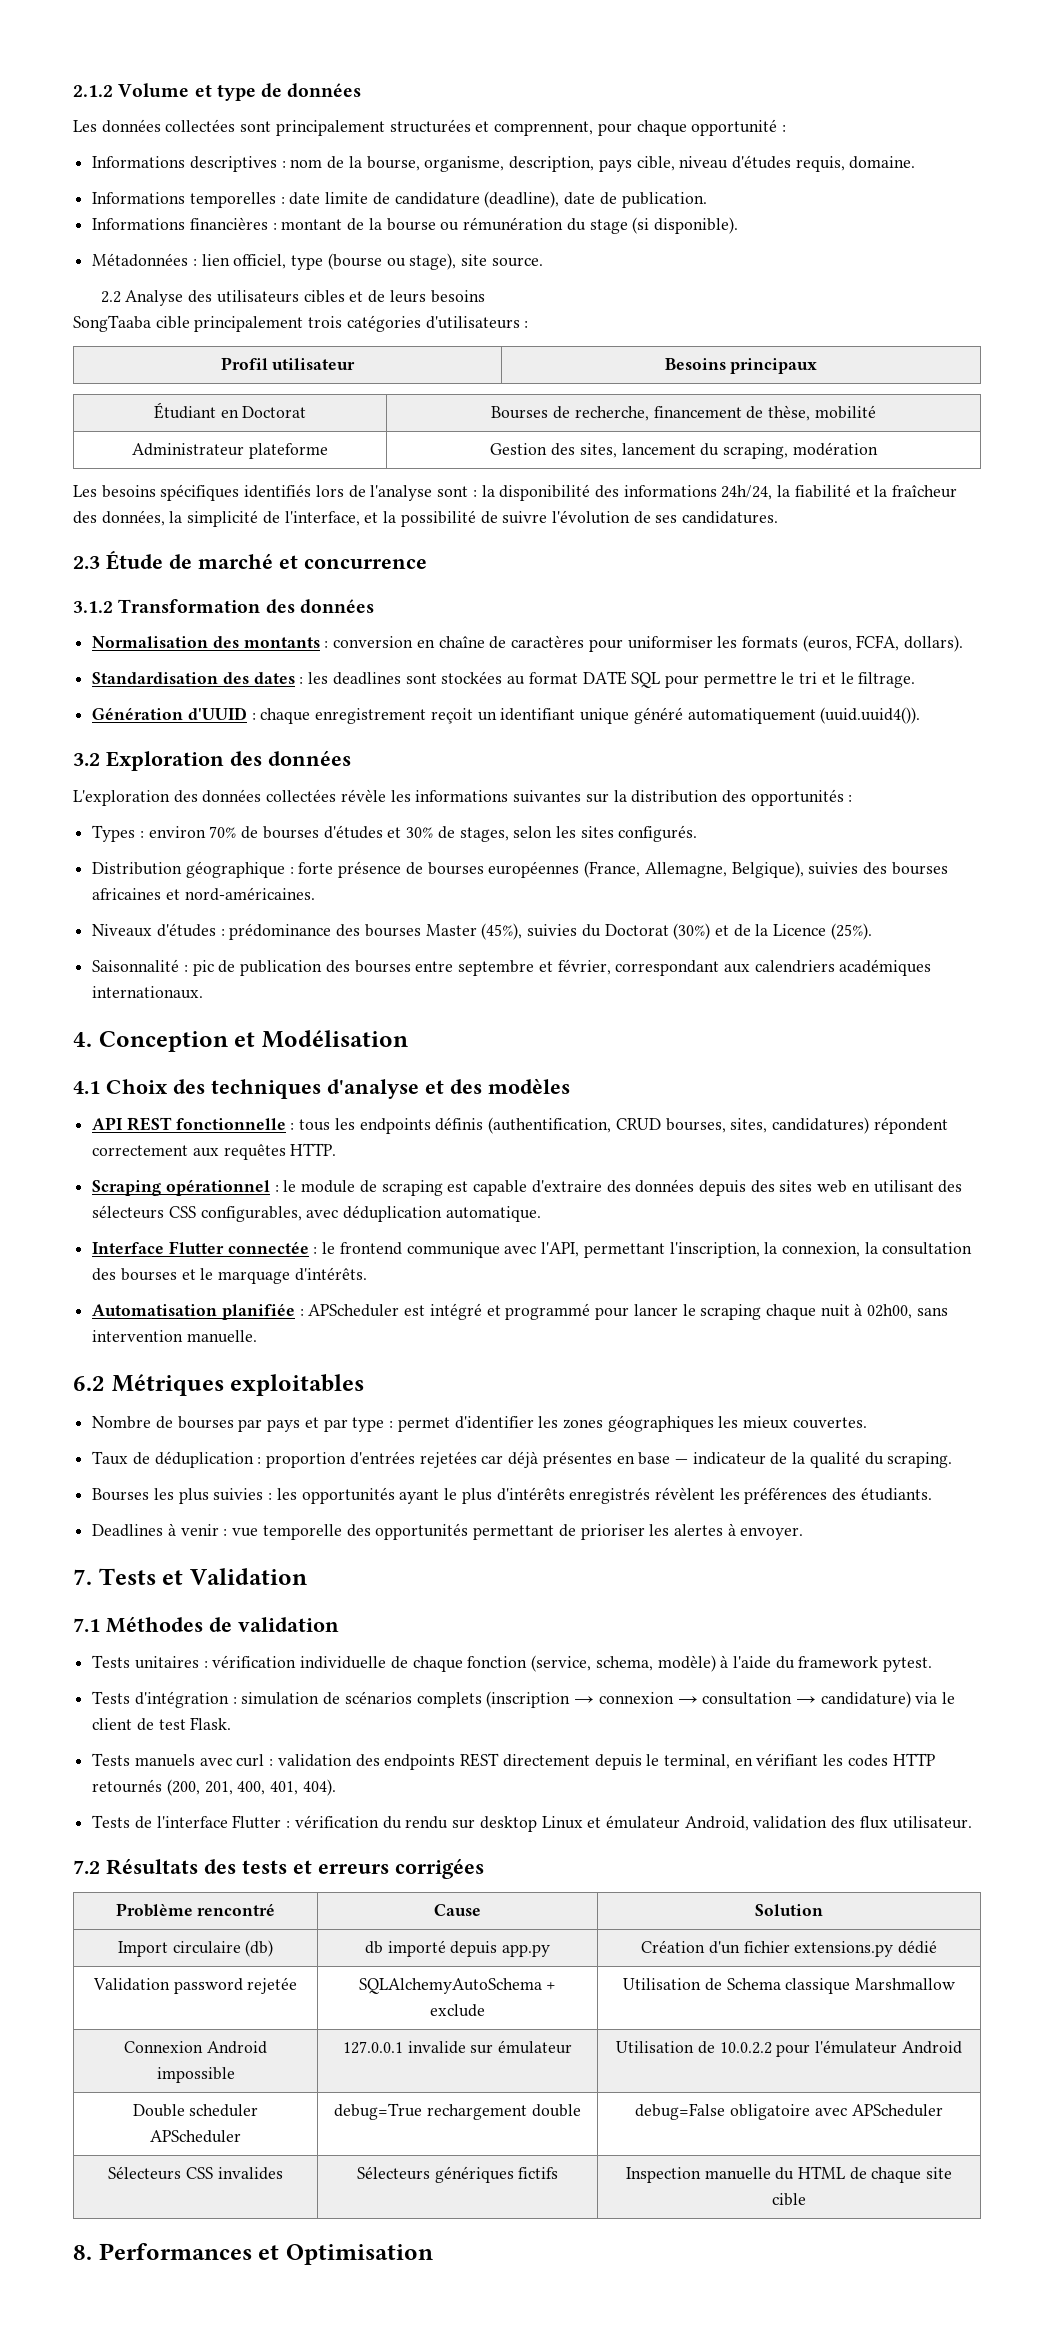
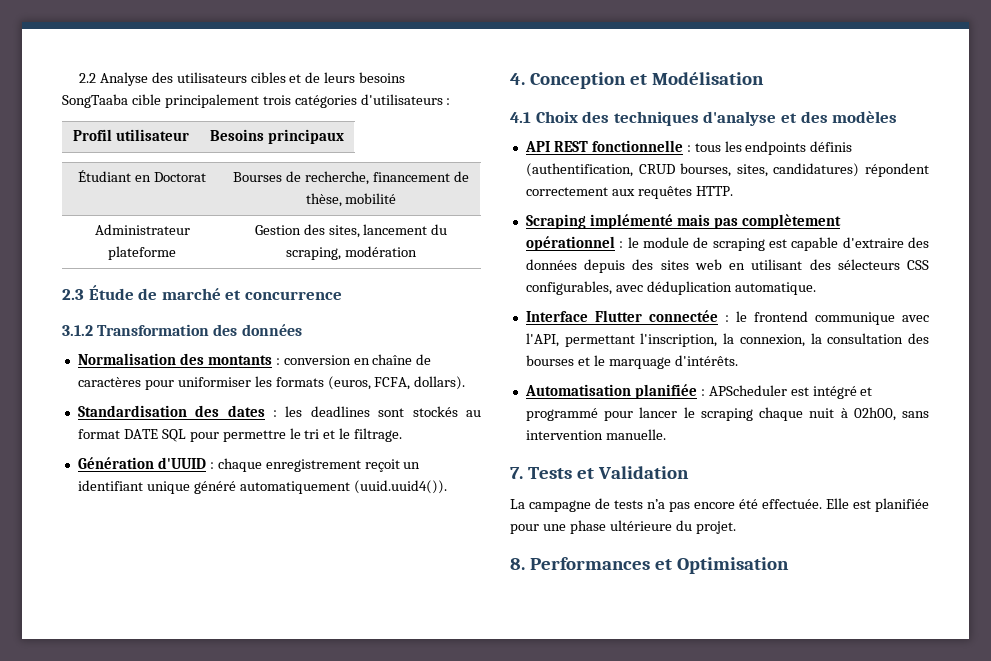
[73,83,362,101] [73,119,786,136] [92,155,916,172] [92,191,707,208] [92,217,738,234] [92,253,543,270] 2.1.2 Volume et type de données // Les données collectées sont principalement structurées et comprennent, pour chaque opportunité : // Informations descriptives : nom de la bourse, organisme, description, pays cible, niveau d'études requis, domaine. // Informations temporelles : date limite de candidature (deadline), date de publication. // Informations financières : montant de la bourse ou rémunération du stage (si disponible). // Métadonnées : lien officiel, type (bourse ou stage), site source. // -> (78, 78) none
[73,484,958,501] [73,510,779,527] // Les besoins spécifiques identifiés lors de l'analyse sont : la disponibilité des informations 24h/24, la fiabilité et la fraîcheur des données, la simplicité de l'interface, et la possibilité de suivre l'évolution de ses candidatures. -> (417, 251) none
[441,671,503,684] stockées -> [412,406,458,417] stockés
[73,750,351,771] [73,789,853,806] [92,825,698,842] [92,861,948,878] [92,887,315,901] [92,923,872,940] [92,959,932,976] [92,986,204,999] // 3.2 Exploration des données // L'exploration des données collectées révèle les informations suivantes sur la distribution des opportunités : // Types : environ 70% de bourses d'études et 30% de stages, selon les sites configurés. // Distribution géographique : forte présence de bourses européennes (France, Allemagne, Belgique), suivies des bourses africaines et nord-américaines. // Niveaux d'études : prédominance des bourses Master (45%), suivies du Doctorat (30%) et de la Licence (25%). // Saisonnalité : pic de publication des bourses entre septembre et février, correspondant aux calendriers académiques internationaux. -> (447, 487) none
(162, 1188) none -> [589,214,841,229] implémenté mais pas complètement
[73,1374,365,1396] [92,1415,867,1432] [92,1451,953,1468] [92,1487,932,1504] [92,1523,804,1540] [73,1568,307,1585] [73,1616,339,1633] [92,1655,933,1672] [92,1691,956,1708] [92,1717,232,1731] [92,1753,935,1770] [92,1779,336,1796] [92,1815,972,1832] [73,1858,484,1879] [115,1903,276,1917] [434,1904,481,1916] [755,1904,824,1916] [117,1940,274,1957] [364,1940,551,1957] [641,1940,937,1957] [92,1977,298,1994] [358,1978,557,1994] [430,2004,485,2017] [623,1978,955,1994] [124,2041,267,2054] [156,2067,235,2083] [342,2040,573,2054] [616,2040,962,2057] [132,2104,259,2117] [150,2130,241,2143] [334,2103,581,2120] [635,2103,943,2120] [108,2166,283,2180] [356,2166,559,2183] [625,2166,953,2183] [772,2193,807,2206] 6.2 Métriques exploitables // Nombre de bourses par pays et par type : permet d'identifier les zones géographiques les mieux couvertes. // Taux de déduplication : proportion d'entrées rejetées car déjà présentes en base — indicateur de la qualité du scraping. // Bourses les plus suivies : les opportunités ayant le plus d'intérêts enregistrés révèlent les préférences des étudiants. // Deadlines à venir : vue temporelle des opportunités permettant de prioriser les alertes à envoyer. // 7. Tests et Validation // 7.1 Méthodes de validation // Tests unitaires : vérification individuelle de chaque fonction (service, schema, modèle) à l'aide du framework pytest. // Tests d'intégration : simulation de scénarios complets (inscription → connexion → consultation → candidature) via le client de test Flask. // Tests manuels avec curl : validation des endpoints REST directement depuis le terminal, en vérifiant les codes HTTP retournés (200, 201, 400, 401, 404). // Tests de l'interface Flutter : vérification du rendu sur desktop Linux et émulateur Android, validation des flux utilisateur. // 7.2 Résultats des tests et erreurs corrigées // Problème rencontré | Cause | Solution // Import circulaire (db) | db importé depuis app.py | Création d'un fichier extensions.py dédié // Validation password rejetée | SQLAlchemyAutoSchema + exclude | Utilisation de Schema classique Marshmallow // Connexion Android impossible | 127.0.0.1 invalide sur émulateur | Utilisation de 10.0.2.2 pour l'émulateur Android // Double scheduler APScheduler | debug=True rechargement double | debug=False obligatoire avec APScheduler // Sélecteurs CSS invalides | Sélecteurs génériques fictifs | Inspection manuelle du HTML de chaque site cible -> [510,466,689,479] [510,498,929,512] [510,520,736,534] 7. Tests et Validation // La campagne de tests n’a pas encore été effectuée. Elle est planifiée pour une phase ultérieure du projet.

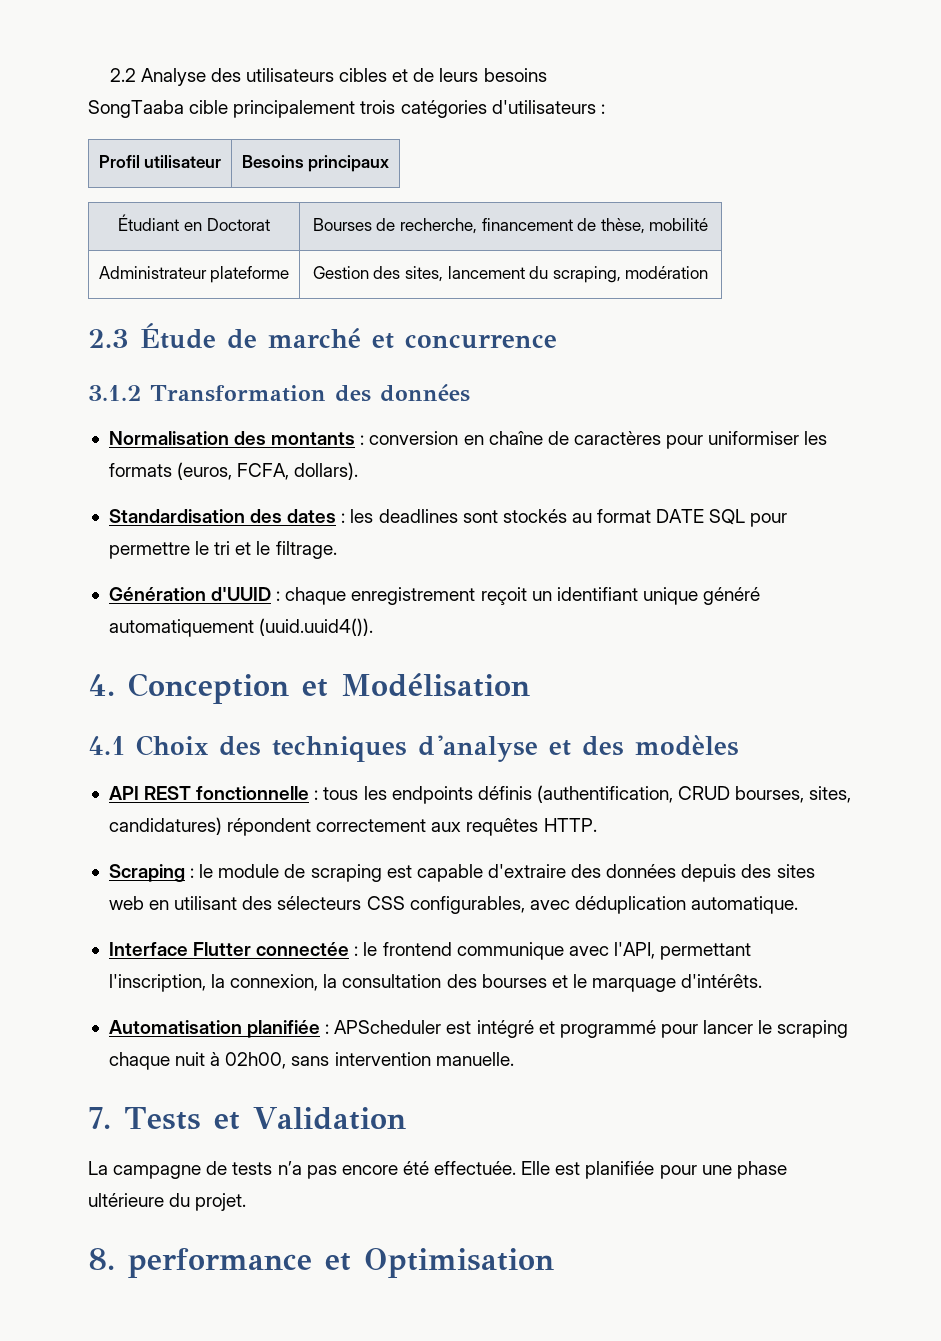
[589,214,841,229] [525,236,615,251] implémenté mais pas complètement opérationnel -> (185, 873) none
[529,557,650,570] Performances -> [128,1248,312,1278] performance

